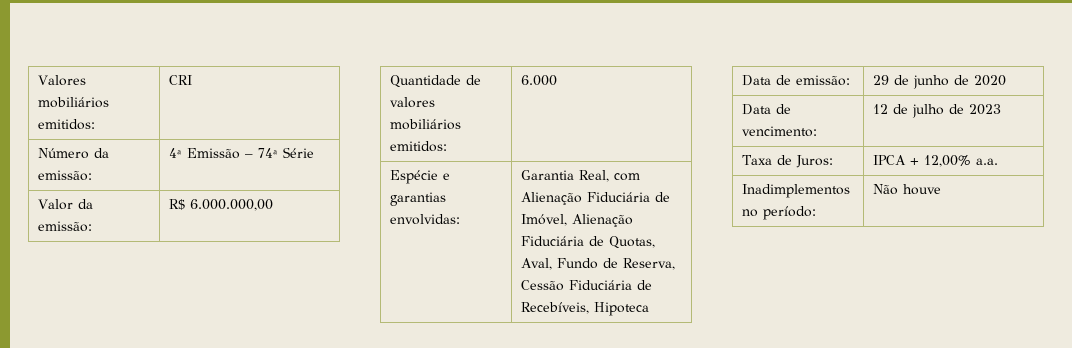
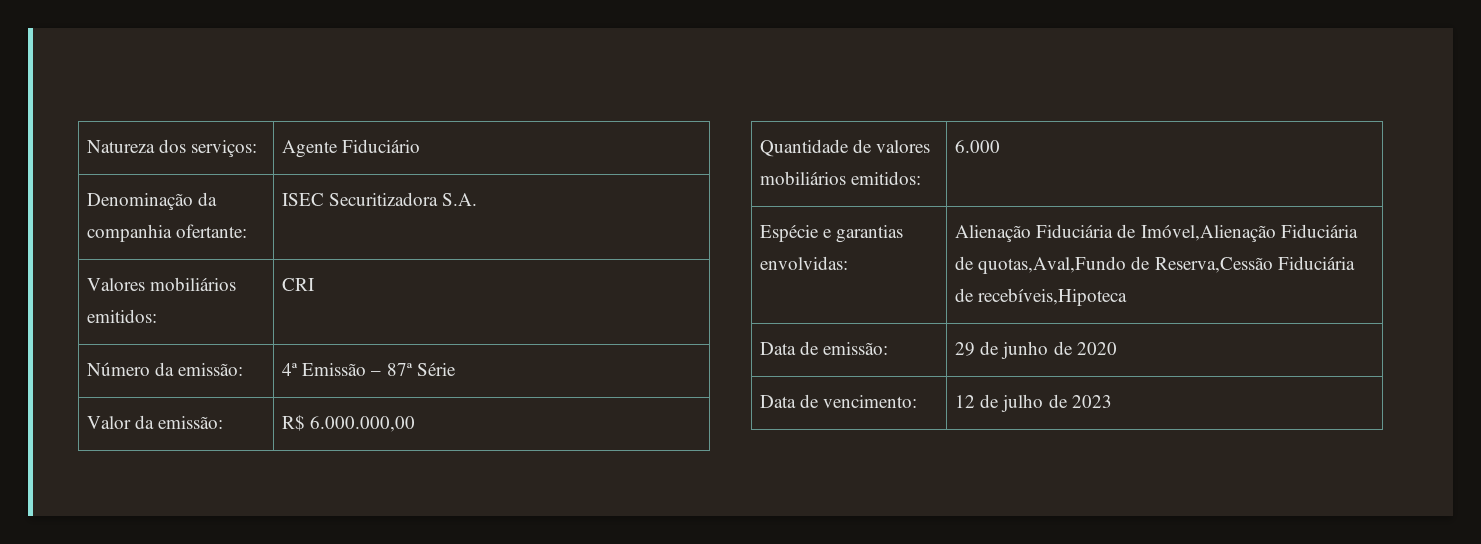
(37, 80) none -> [87,139,258,157] [282,139,421,158] [87,192,218,210] [87,224,248,242] [282,192,478,206] Natureza dos serviços: | Agente Fiduciário // Denominação da companhia ofertante: | ISEC Securitizadora S.A. //
[257,148,278,158] 74ª -> [386,363,413,376] 87ª
[520,170,640,182] [520,192,670,205] [520,214,633,227] [520,236,655,249] [520,258,675,270] [520,280,652,291] [520,302,649,316] Garantia Real, com Alienação Fiduciária de Imóvel, Alienação Fiduciária de Quotas, Aval, Fundo de Reserva, Cessão Fiduciária de Recebíveis, Hipoteca -> [955,224,1358,242] [955,256,1355,274] [955,288,1128,306] Alienação Fiduciária de Imóvel,Alienação Fiduciária de quotas,Aval,Fundo de Reserva,Cessão Fiduciária de recebíveis,Hipoteca
[741,155,833,168] [872,155,998,167] [741,184,850,198] [741,206,816,220] [872,184,941,195] // Taxa de Juros: | IPCA + 12,00% a.a. // Inadimplementos no período: | Não houve -> (1112, 401) none

